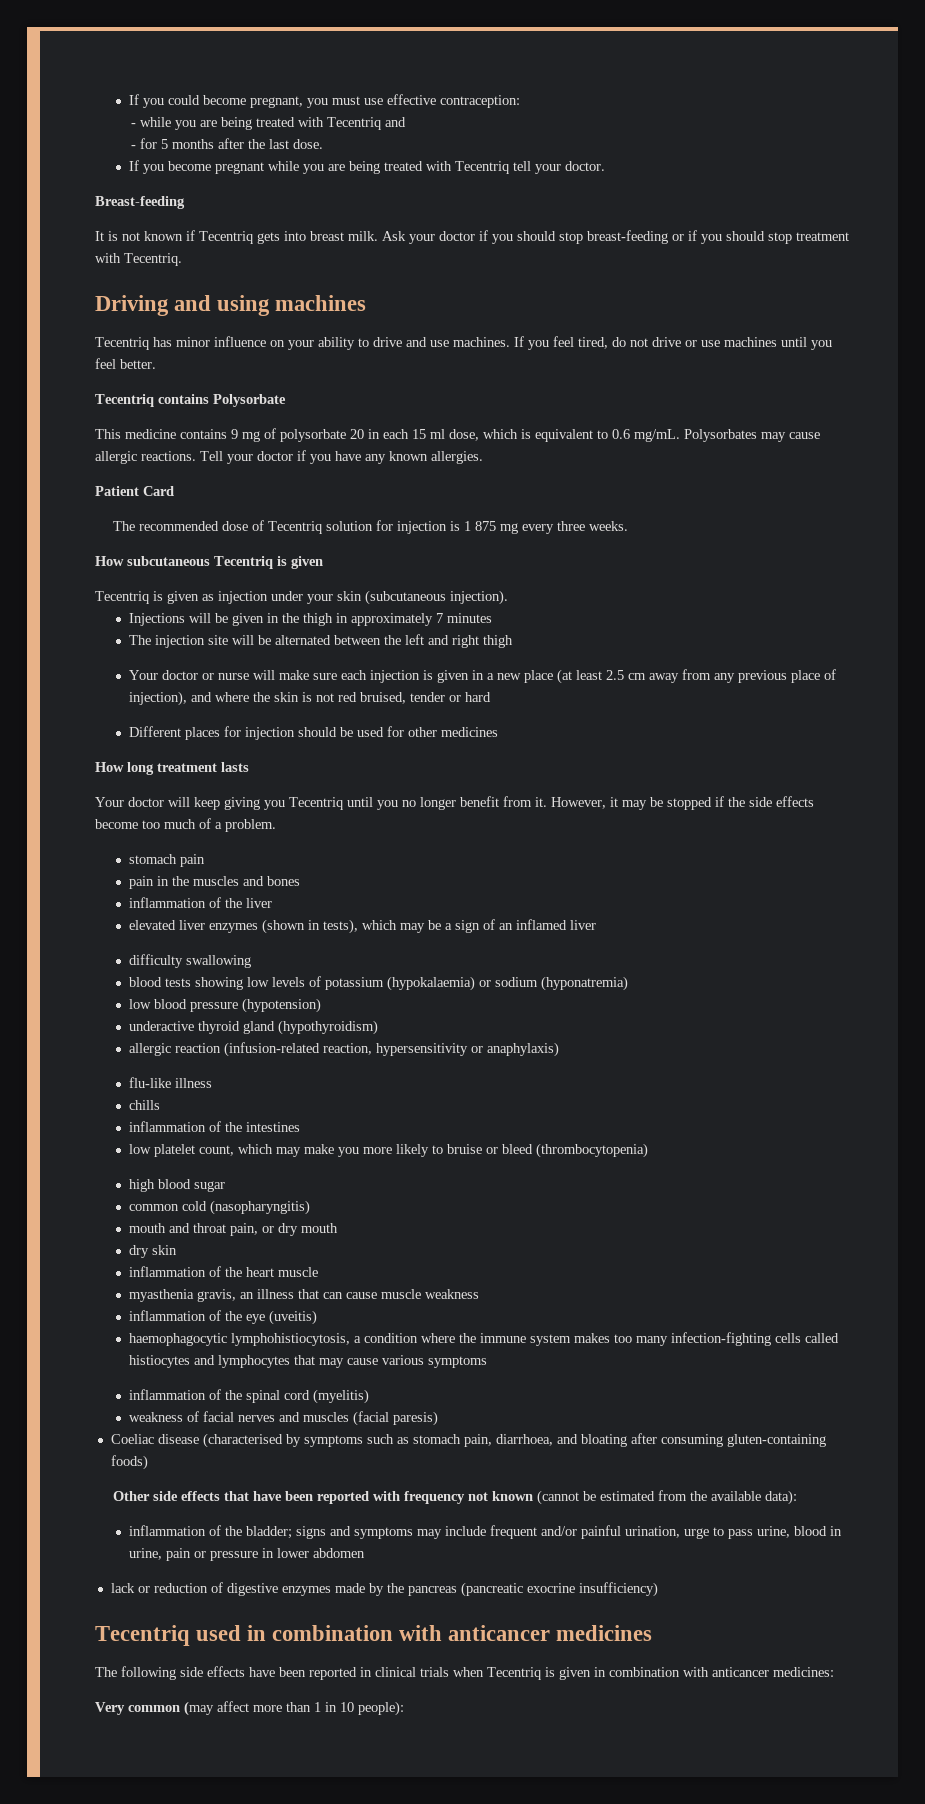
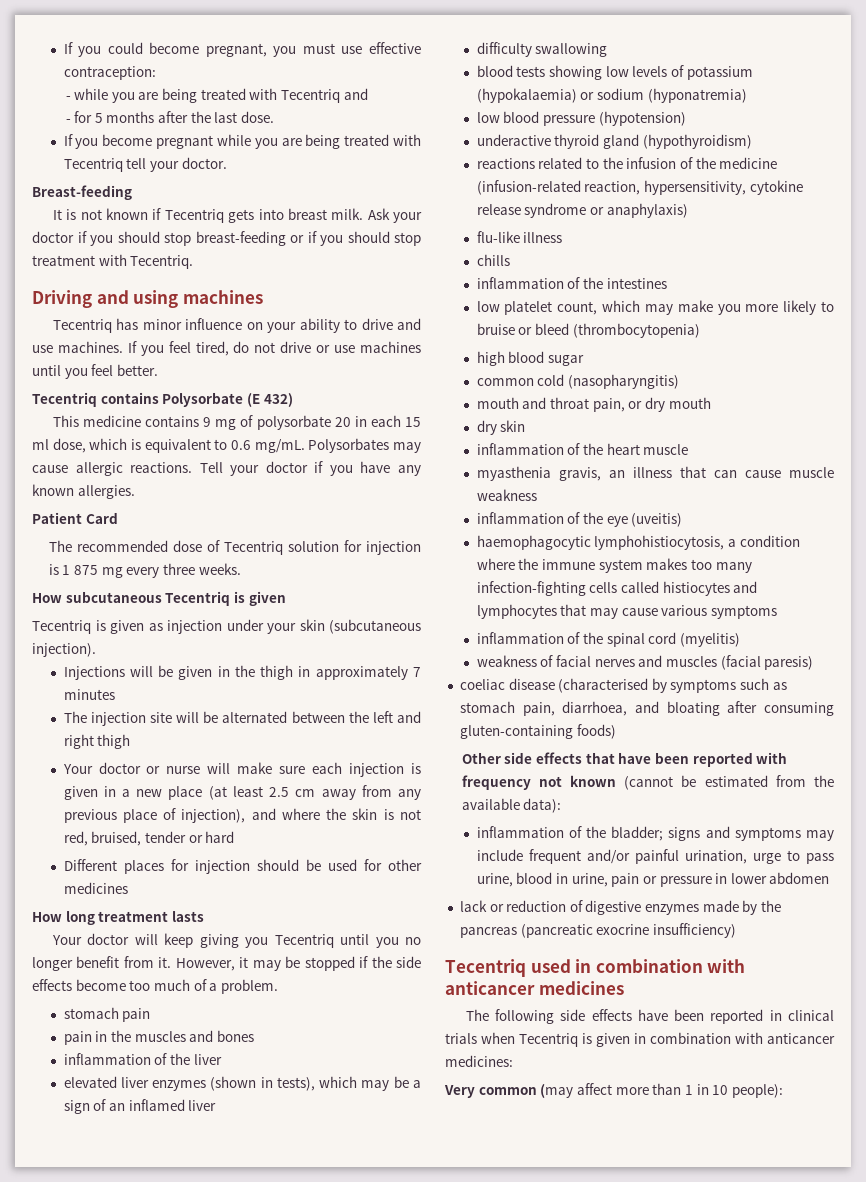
(286, 400) none -> [246,393,293,407] (E 432)
[337,692,357,702] red -> [63,831,88,846] red,
[128,1042,468,1057] allergic reaction (infusion-related reaction, hypersensitivity -> [476,157,778,169] [476,180,803,195] [476,203,587,218] reactions related to the infusion of the medicine (infusion-related reaction, hypersensitivity, cytokine release syndrome
[110,1434,154,1444] Coeliac -> [459,679,505,690] coeliac

